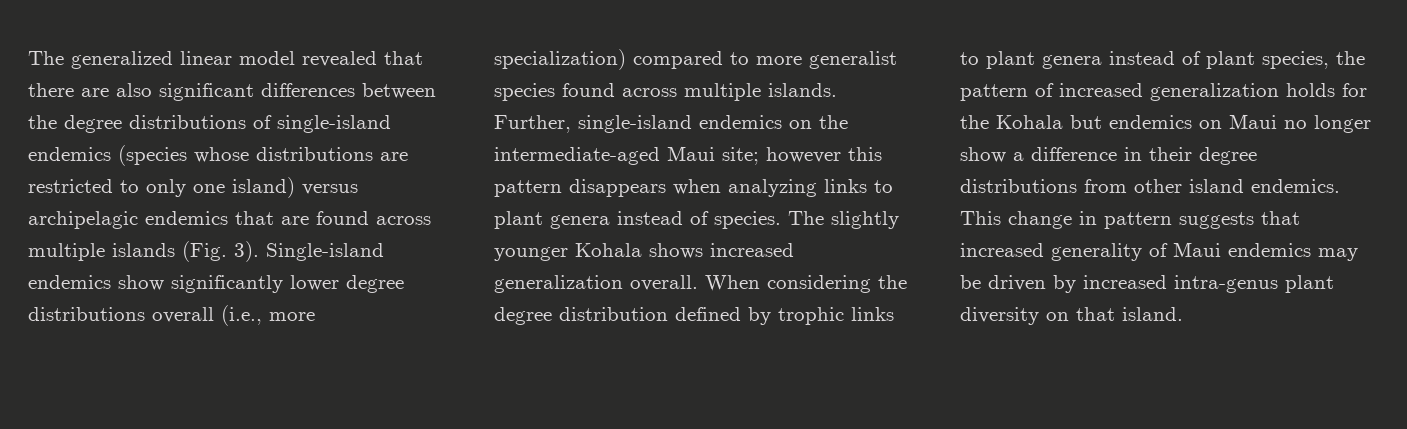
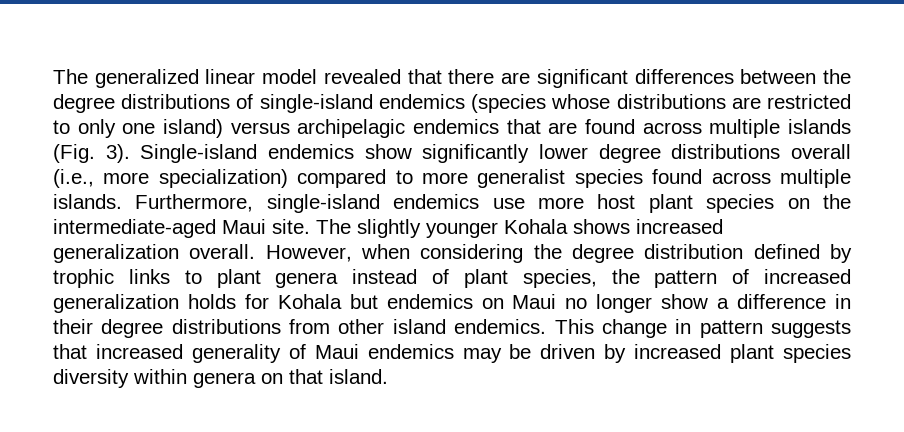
[116,83,152,97] also -> (531, 78) none
[494,115,848,133] [494,146,882,165] [494,179,893,197] [494,211,781,229] Further, single-island endemics on the intermediate-aged Maui site; however this pattern disappears when analyzing links to plant genera instead of species. -> [135,194,851,213] [53,219,310,238] Furthermore, single-island endemics use more host plant species on the intermediate-aged Maui site.
[705,275,760,291] When -> [265,244,410,262] However, when
[960,115,989,129] the -> (269, 301) none
[1174,275,1334,293] [960,307,1039,325] intra-genus plant diversity -> [730,344,851,363] [53,369,256,388] plant species diversity within genera

